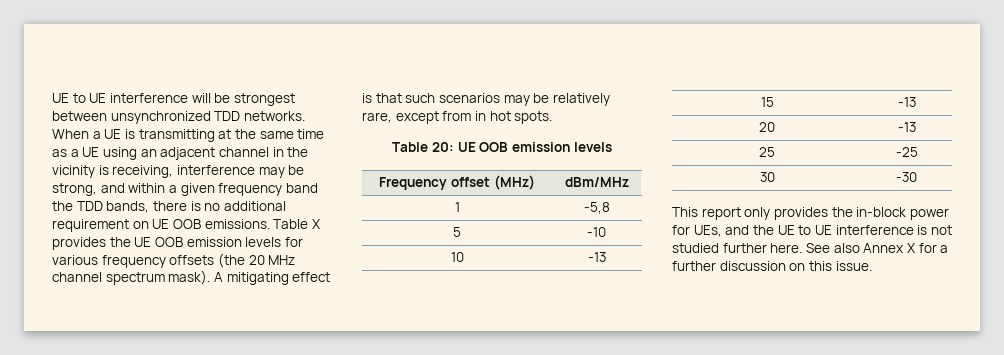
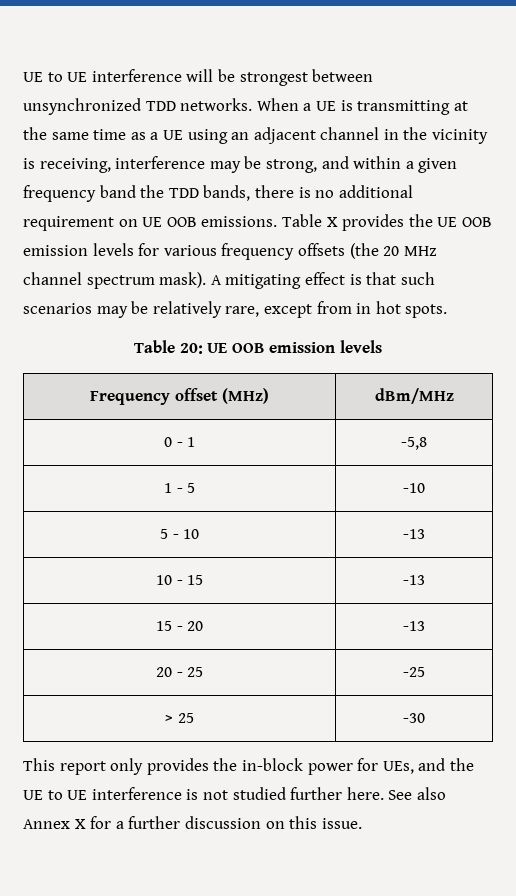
(629, 182) none -> [163,437,183,447] 0 -
(610, 208) none -> [163,483,183,493] 1 -
(606, 232) none -> [159,529,179,539] 5 -
(606, 257) none -> [155,575,183,585] 10 -
(916, 102) none -> [155,621,183,631] 15 -
(916, 127) none -> [155,667,183,677] 20 -
[759,172,775,182] 30 -> [165,713,194,723] > 25

